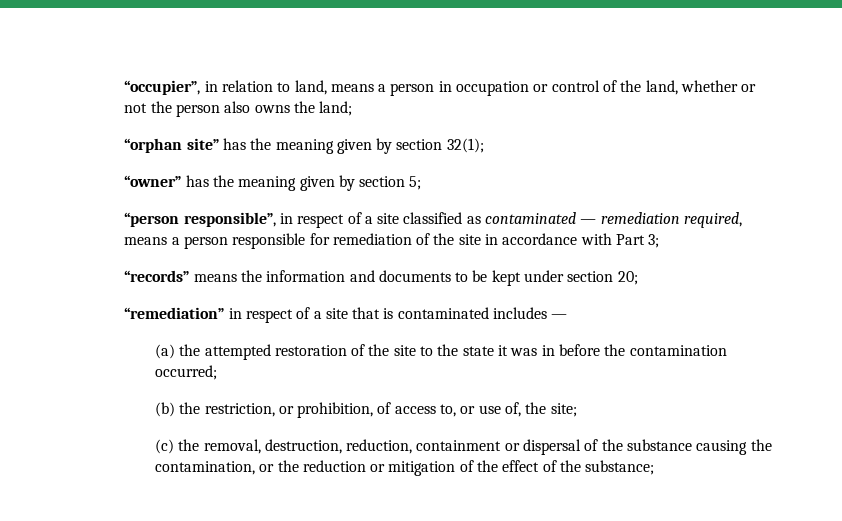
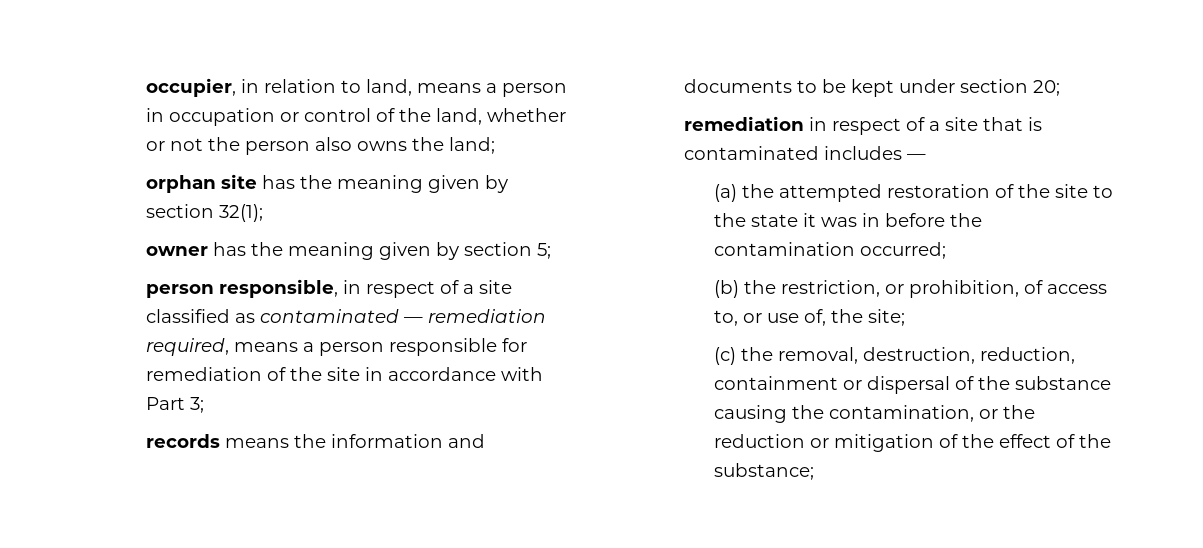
[124,80,201,95] “occupier”, -> [145,78,236,97] occupier,
[124,138,219,153] “orphan site” -> [145,174,257,193] orphan site
[124,175,182,187] “owner” -> [145,246,208,256] owner
[124,212,276,227] “person responsible”, -> [145,279,338,298] person responsible,
[124,270,190,282] “records” -> [145,434,220,448] records
[124,307,225,319] “remediation” -> [683,116,804,131] remediation

